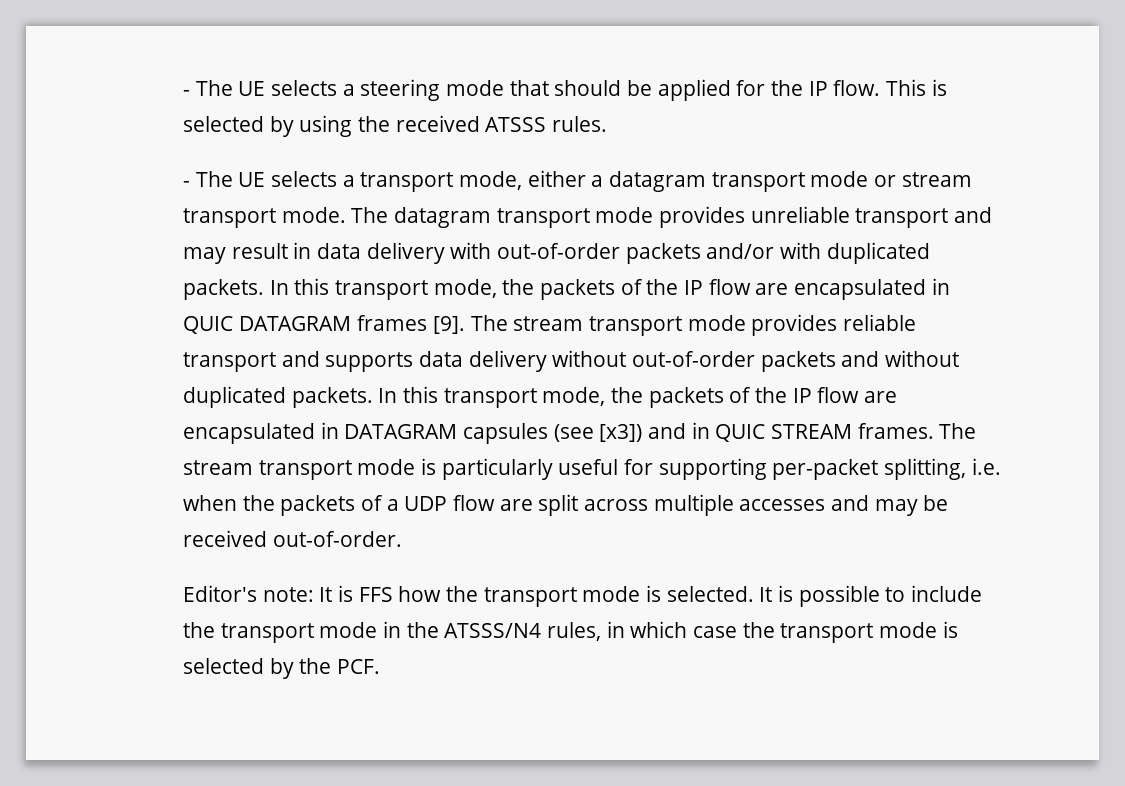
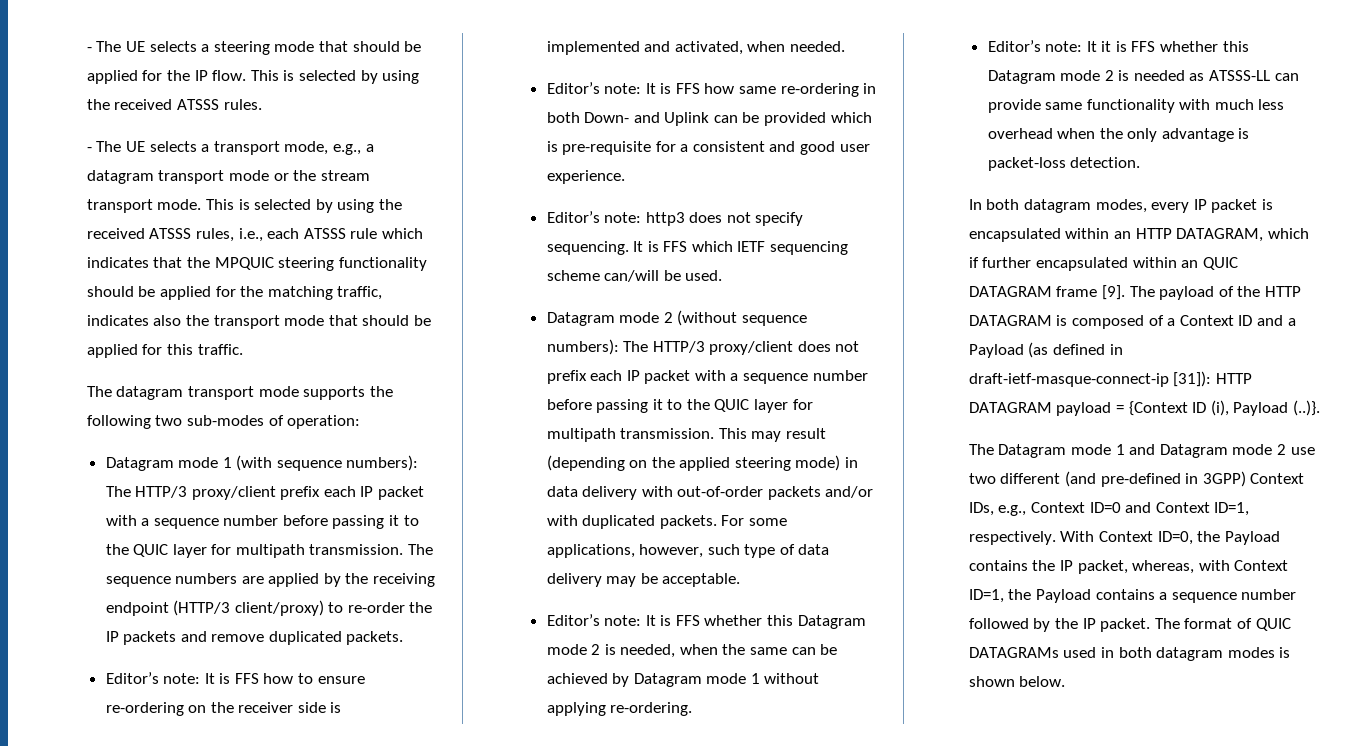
[527,170,586,187] either -> [332,144,361,155] e.g.,
(896, 181) none -> [293,170,317,181] the
[351,206,992,228] [182,243,288,264] The datagram transport mode provides unreliable transport and may result -> [205,199,402,213] [86,228,423,242] [86,257,427,271] [86,286,383,300] [86,315,431,329] [86,344,243,358] [86,386,393,400] [86,415,361,429] [105,455,419,471] [105,486,425,500] [105,515,419,529] [105,544,434,558] [105,573,436,587] [105,600,433,616] [105,631,404,645] [105,672,365,684] [105,702,342,716] [546,41,845,55] [546,82,877,97] [546,112,872,126] [546,141,870,155] [546,170,625,184] [546,211,804,226] [546,241,849,255] [546,270,723,282] [546,310,807,326] [546,339,860,355] [546,370,868,384] [546,399,813,413] [546,428,826,442] [546,455,841,471] This is selected by using the received ATSSS rules, i.e., each ATSSS rule which indicates that the MPQUIC steering functionality should be applied for the matching traffic, indicates also the transport mode that should be applied for this traffic. // The datagram transport mode supports the following two sub-modes of operation: // Datagram mode 1 (with sequence numbers): The HTTP/3 proxy/client prefix each IP packet with a sequence number before passing it to the QUIC layer for multipath transmission. The sequence numbers are applied by the receiving endpoint (HTTP/3 client/proxy) to re-order the IP packets and remove duplicated packets. // Editor’s note: It is FFS how to ensure re-ordering on the receiver side is implemented and activated, when needed. // Editor’s note: It is FFS how same re-ordering in both Down- and Uplink can be provided which is pre-requisite for a consistent and good user experience. // Editor’s note: http3 does not specify sequencing. It is FFS which IETF sequencing scheme can/will be used. // Datagram mode 2 (without sequence numbers): The HTTP/3 proxy/client does not prefix each IP packet with a sequence number before passing it to the QUIC layer for multipath transmission. This may result (depending on the applied steering mode)
[269,278,950,300] [182,314,916,336] [182,350,959,372] [182,386,897,408] [182,422,977,444] [182,458,1001,480] [182,494,949,516] [182,530,402,547] [182,585,982,607] [182,621,958,643] [182,658,380,679] In this transport mode, the packets of the IP flow are encapsulated in QUIC DATAGRAM frames [9]. The stream transport mode provides reliable transport and supports data delivery without out-of-order packets and without duplicated packets. In this transport mode, the packets of the IP flow are encapsulated in DATAGRAM capsules (see [x3]) and in QUIC STREAM frames. The stream transport mode is particularly useful for supporting per-packet splitting, i.e. when the packets of a UDP flow are split across multiple accesses and may be received out-of-order. // Editor's note: It is FFS how the transport mode is selected. It is possible to include the transport mode in the ATSSS/N4 rules, in which case the transport mode is selected by the PCF. -> [721,515,787,526] [546,544,830,558] [546,573,741,587] [546,614,866,629] [546,644,838,658] [546,673,820,687] [546,702,693,716] [987,40,1249,52] [987,70,1299,84] [987,99,1285,113] [987,128,1250,142] [987,157,1141,171] [968,199,1273,213] [968,228,1309,242] [968,257,1238,271] [968,285,1301,300] [968,315,1296,329] [968,342,1123,358] [968,371,1252,387] [968,400,1320,416] [968,444,1315,458] [968,471,1305,487] [968,502,1250,516] [968,531,1280,545] [968,560,1289,574] [968,589,1297,603] [968,618,1291,632] [968,647,1291,661] [968,676,1066,687] For some applications, however, such type of data delivery may be acceptable. // Editor’s note: It is FFS whether this Datagram mode 2 is needed, when the same can be achieved by Datagram mode 1 without applying re-ordering. // Editor’s note: It it is FFS whether this Datagram mode 2 is needed as ATSSS-LL can provide same functionality with much less overhead when the only advantage is packet-loss detection. // In both datagram modes, every IP packet is encapsulated within an HTTP DATAGRAM, which if further encapsulated within an QUIC DATAGRAM frame [9]. The payload of the HTTP DATAGRAM is composed of a Context ID and a Payload (as defined in draft-ietf-masque-connect-ip [31]): HTTP DATAGRAM payload = {Context ID (i), Payload (..)}. // The Datagram mode 1 and Datagram mode 2 use two different (and pre-defined in 3GPP) Context IDs, e.g., Context ID=0 and Context ID=1, respectively. With Context ID=0, the Payload contains the IP packet, whereas, with Context ID=1, the Payload contains a sequence number followed by the IP packet. The format of QUIC DATAGRAMs used in both datagram modes is shown below.

